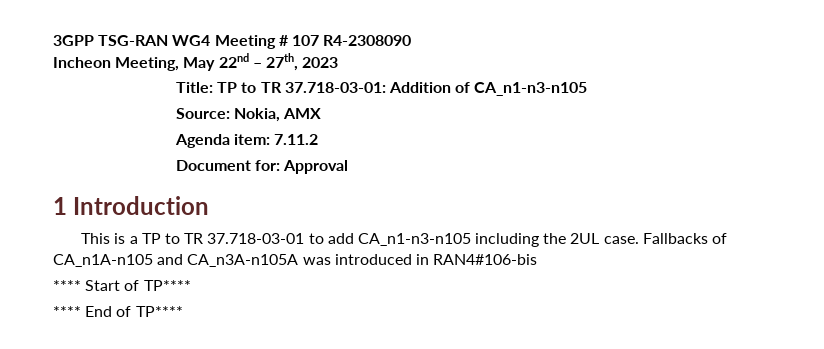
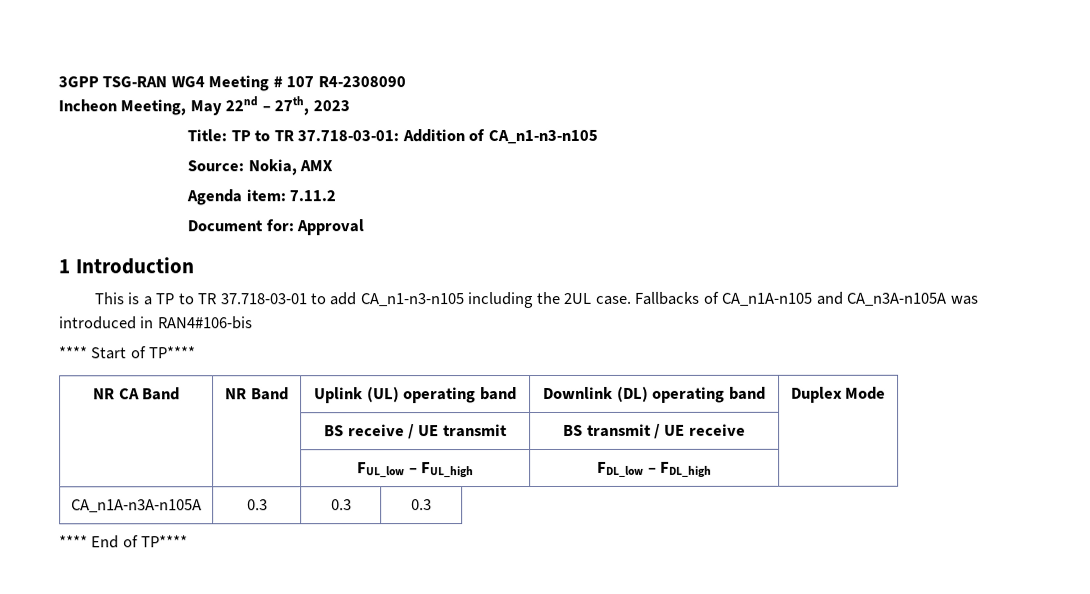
(191, 285) none -> [93,387,180,401] [225,387,289,401] [314,386,517,404] [543,385,766,403] [790,386,887,403] [324,424,508,440] [563,423,746,439] [357,462,474,479] [597,461,712,478] [71,499,202,513] [246,499,268,511] [330,499,352,511] [411,499,432,511] // NR CA Band | NR Band | Uplink (UL) operating band | Downlink (DL) operating band | Duplex Mode // | | BS receive / UE transmit | BS transmit / UE receive | // | | FUL_low – FUL_high | FDL_low – FDL_high | // CA_n1A-n3A-n105A | 0.3 | 0.3 | 0.3

